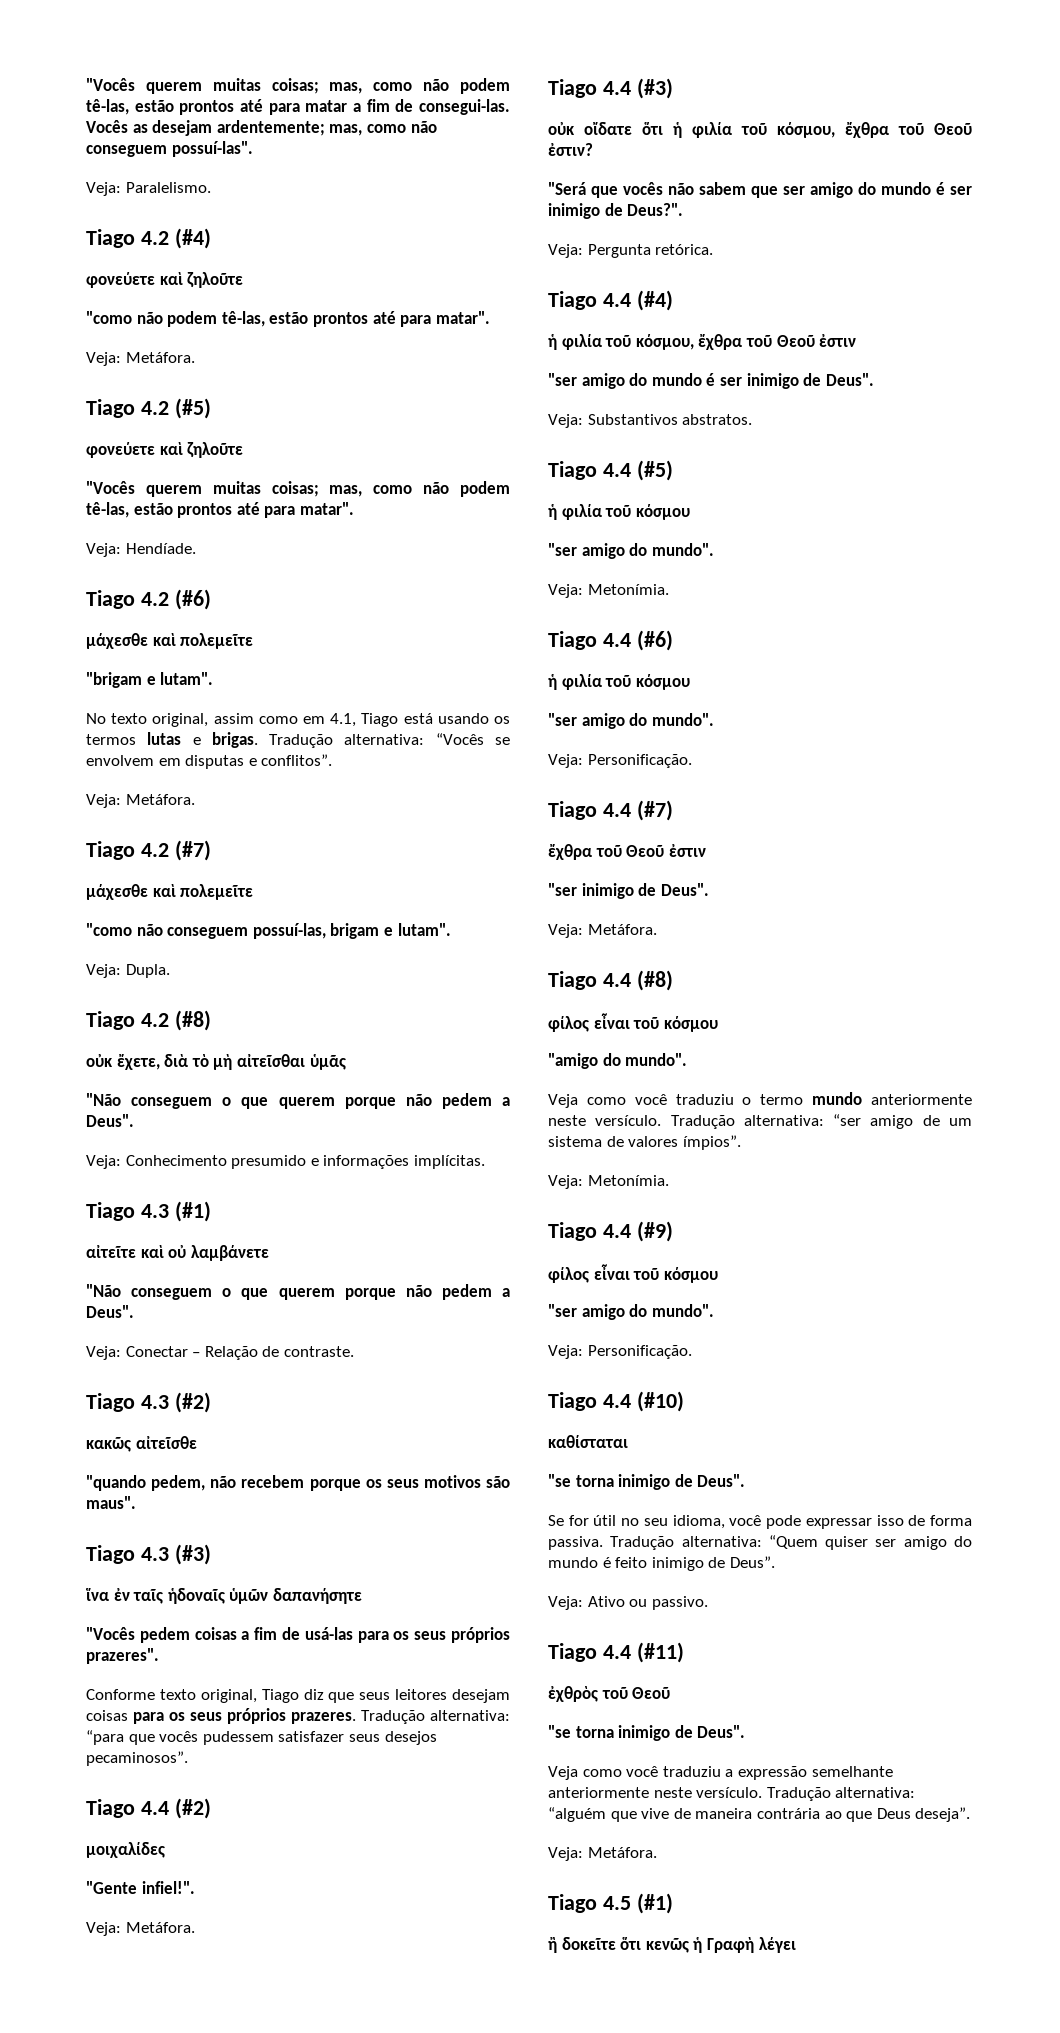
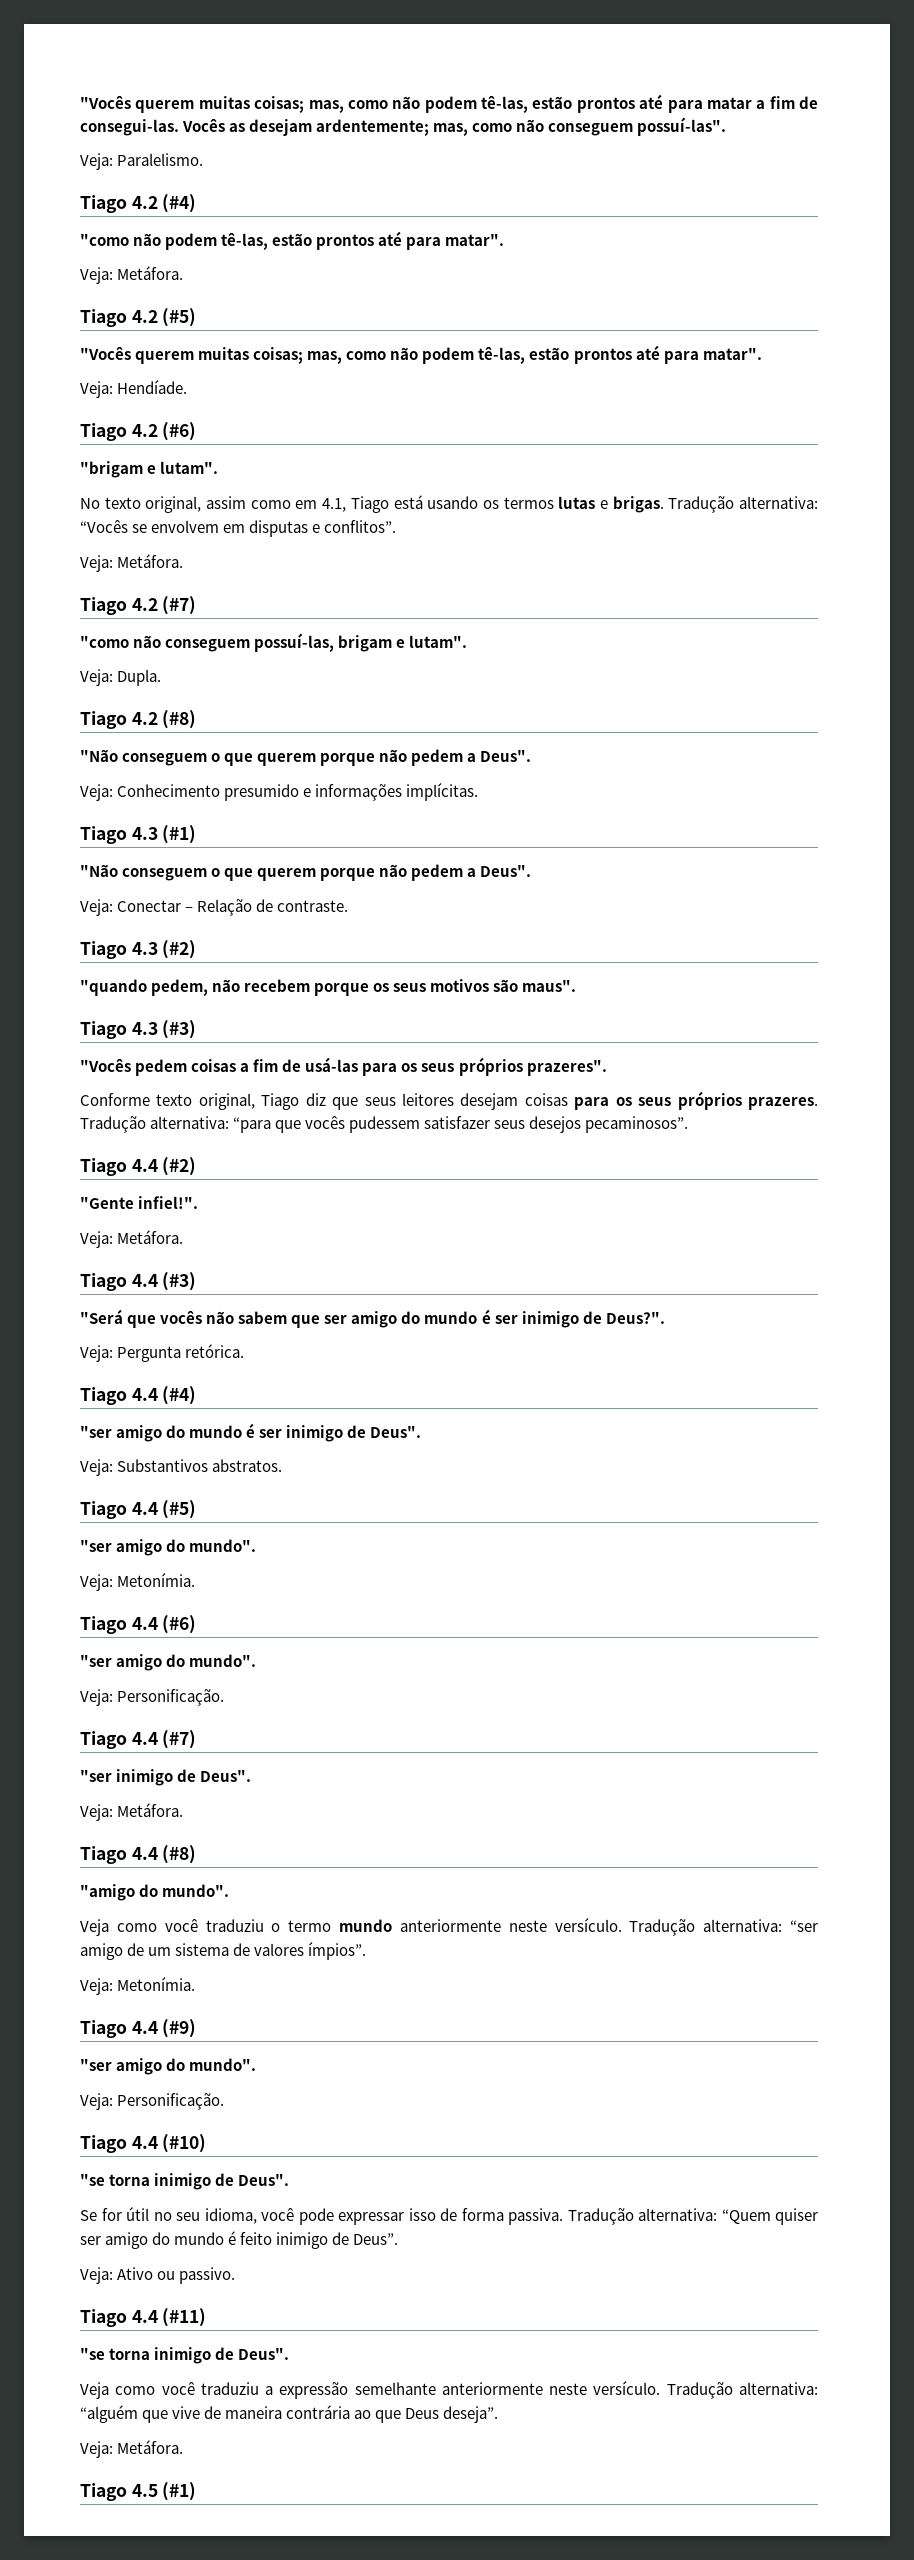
[86,272,244,288] // φονεύετε καὶ ζηλοῦτε -> (197, 203) none
[86,442,244,458] // φονεύετε καὶ ζηλοῦτε -> (197, 317) none
[86,633,254,649] // μάχεσθε καὶ πολεμεῖτε -> (197, 431) none
[86,884,254,900] // μάχεσθε καὶ πολεμεῖτε -> (197, 605) none
[86,1054,346,1070] // οὐκ ἔχετε, διὰ τὸ μὴ αἰτεῖσθαι ὑμᾶς -> (197, 719) none
[86,1245,269,1261] // αἰτεῖτε καὶ οὐ λαμβάνετε -> (197, 834) none
[86,1436,197,1452] // κακῶς αἰτεῖσθε -> (197, 949) none
[85,1588,362,1604] // ἵνα ἐν ταῖς ἡδοναῖς ὑμῶν δαπανήσητε -> (197, 1029) none
[86,1842,165,1858] // μοιχαλίδες -> (197, 1166) none
[548,122,972,138] [548,143,593,156] // οὐκ οἴδατε ὅτι ἡ φιλία τοῦ κόσμου, ἔχθρα τοῦ Θεοῦ ἐστιν? -> (197, 1281) none
[548,334,857,350] // ἡ φιλία τοῦ κόσμου, ἔχθρα τοῦ Θεοῦ ἐστιν -> (197, 1395) none
[548,504,690,520] // ἡ φιλία τοῦ κόσμου -> (197, 1509) none
[548,674,690,690] // ἡ φιλία τοῦ κόσμου -> (197, 1624) none
[548,844,706,860] // ἔχθρα τοῦ Θεοῦ ἐστιν -> (197, 1739) none
[548,1013,718,1032] // φίλος εἶναι τοῦ κόσμου -> (197, 1854) none
[548,1264,718,1283] // φίλος εἶναι τοῦ κόσμου -> (197, 2028) none
[548,1435,628,1448] // καθίσταται -> (207, 2143) none
[548,1686,671,1702] // ἐχθρὸς τοῦ Θεοῦ -> (207, 2317) none
[548,1937,796,1953] // ἢ δοκεῖτε ὅτι κενῶς ἡ Γραφὴ λέγει -> (197, 2491) none

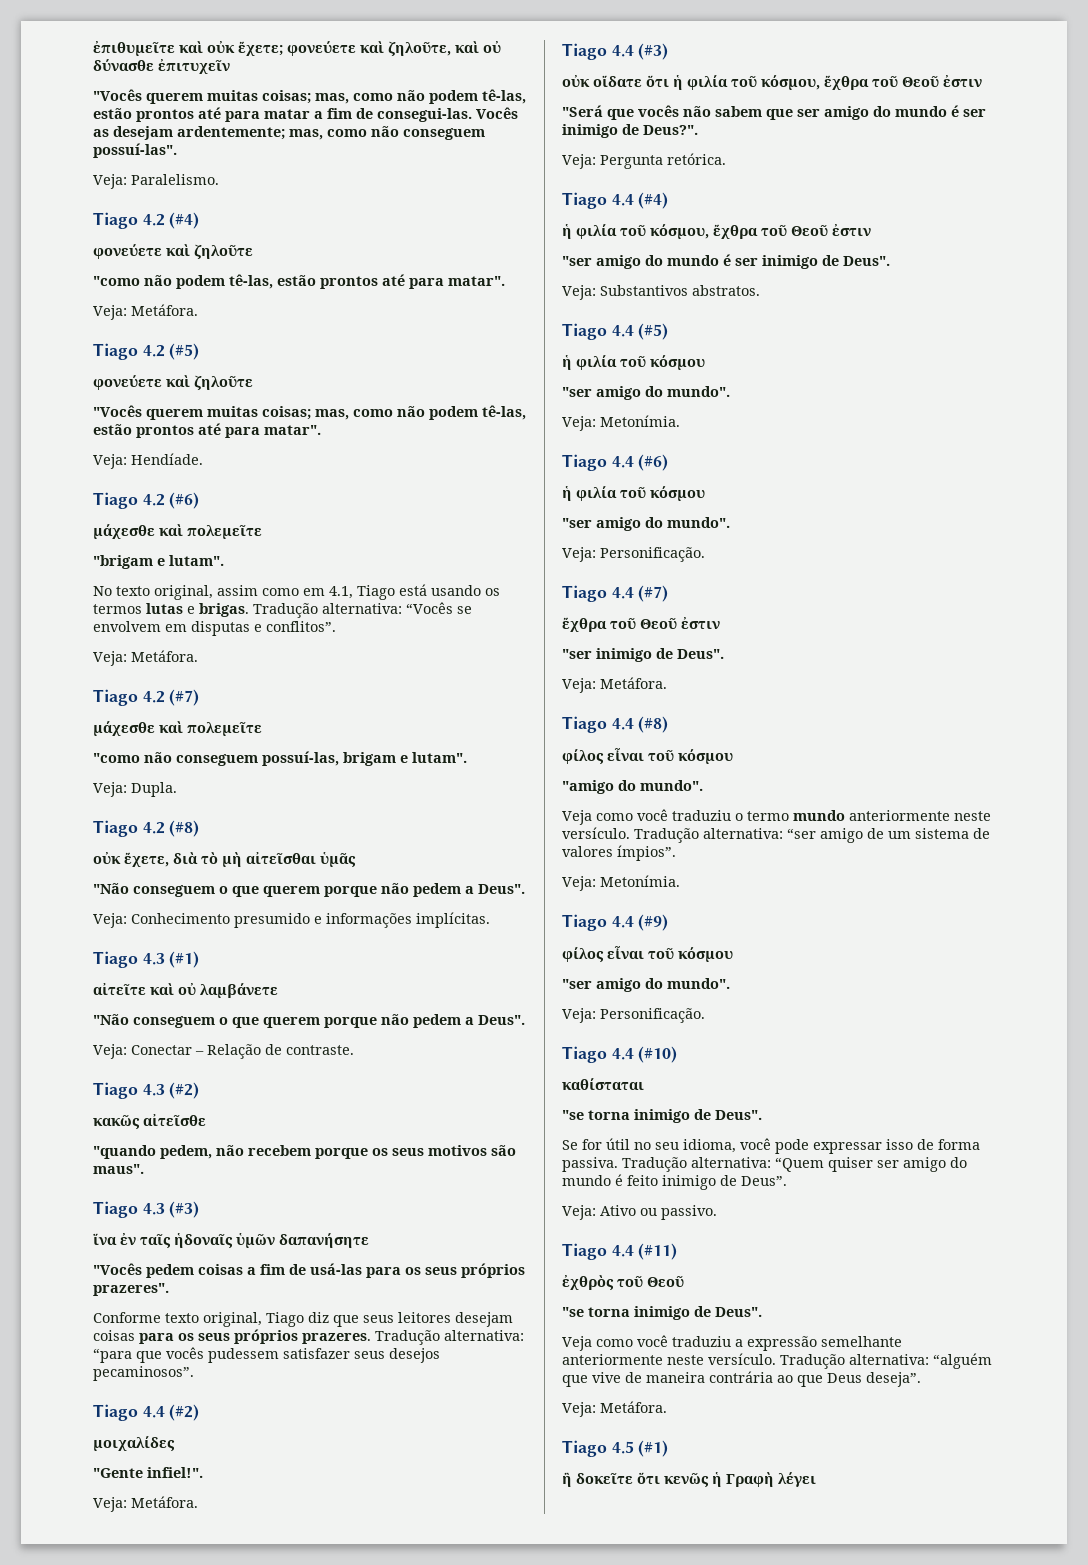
(80, 102) none -> [93,41,501,57] [93,59,230,74] ἐπιθυμεῖτε καὶ οὐκ ἔχετε; φονεύετε καὶ ζηλοῦτε, καὶ οὐ δύνασθε ἐπιτυχεῖν //
(197, 203) none -> [93,244,253,260] // φονεύετε καὶ ζηλοῦτε
(197, 317) none -> [93,375,253,391] // φονεύετε καὶ ζηλοῦτε
(197, 431) none -> [93,524,262,539] // μάχεσθε καὶ πολεμεῖτε
(197, 605) none -> [93,721,262,736] // μάχεσθε καὶ πολεμεῖτε
(197, 719) none -> [93,852,356,868] // οὐκ ἔχετε, διὰ τὸ μὴ αἰτεῖσθαι ὑμᾶς
(197, 834) none -> [93,983,278,998] // αἰτεῖτε καὶ οὐ λαμβάνετε
(197, 949) none -> [93,1114,206,1130] // κακῶς αἰτεῖσθε
(197, 1029) none -> [93,1233,369,1249] // ἵνα ἐν ταῖς ἡδοναῖς ὑμῶν δαπανήσητε
(197, 1166) none -> [93,1436,175,1452] // μοιχαλίδες
(197, 1281) none -> [562,75,982,90] // οὐκ οἴδατε ὅτι ἡ φιλία τοῦ κόσμου, ἔχθρα τοῦ Θεοῦ ἐστιν
(197, 1395) none -> [562,224,871,239] // ἡ φιλία τοῦ κόσμου, ἔχθρα τοῦ Θεοῦ ἐστιν
(197, 1509) none -> [562,355,705,370] // ἡ φιλία τοῦ κόσμου
(197, 1624) none -> [562,486,705,501] // ἡ φιλία τοῦ κόσμου
(197, 1739) none -> [562,617,720,632] // ἔχθρα τοῦ Θεοῦ ἐστιν
(197, 1854) none -> [562,748,733,765] // φίλος εἶναι τοῦ κόσμου
(197, 2028) none -> [562,946,733,963] // φίλος εἶναι τοῦ κόσμου
(207, 2143) none -> [562,1078,644,1090] // καθίσταται
(207, 2317) none -> [562,1275,684,1291] // ἐχθρὸς τοῦ Θεοῦ
(197, 2491) none -> [562,1472,816,1488] // ἢ δοκεῖτε ὅτι κενῶς ἡ Γραφὴ λέγει

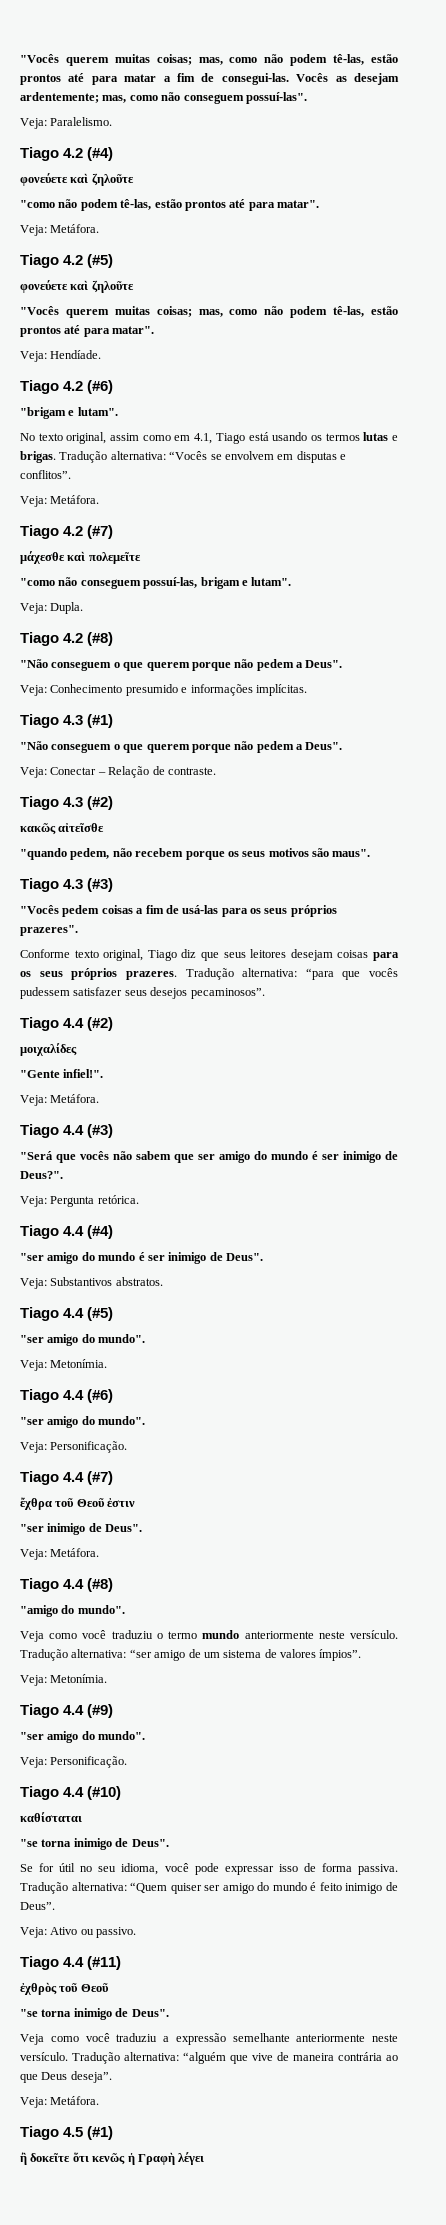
[93,41,501,57] [93,59,230,74] ἐπιθυμεῖτε καὶ οὐκ ἔχετε; φονεύετε καὶ ζηλοῦτε, καὶ οὐ δύνασθε ἐπιτυχεῖν // -> (20, 58) none
[93,524,262,539] // μάχεσθε καὶ πολεμεῖτε -> (114, 387) none
[93,852,356,868] // οὐκ ἔχετε, διὰ τὸ μὴ αἰτεῖσθαι ὑμᾶς -> (114, 639) none
[93,983,278,998] // αἰτεῖτε καὶ οὐ λαμβάνετε -> (114, 721) none
[93,1233,369,1249] // ἵνα ἐν ταῖς ἡδοναῖς ὑμῶν δαπανήσητε -> (114, 885) none
[562,75,982,90] // οὐκ οἴδατε ὅτι ἡ φιλία τοῦ κόσμου, ἔχθρα τοῦ Θεοῦ ἐστιν -> (114, 1131) none
[562,224,871,239] // ἡ φιλία τοῦ κόσμου, ἔχθρα τοῦ Θεοῦ ἐστιν -> (114, 1232) none
[562,355,705,370] // ἡ φιλία τοῦ κόσμου -> (114, 1314) none
[562,486,705,501] // ἡ φιλία τοῦ κόσμου -> (114, 1396) none
[562,748,733,765] // φίλος εἶναι τοῦ κόσμου -> (114, 1585) none
[562,946,733,963] // φίλος εἶναι τοῦ κόσμου -> (114, 1711) none

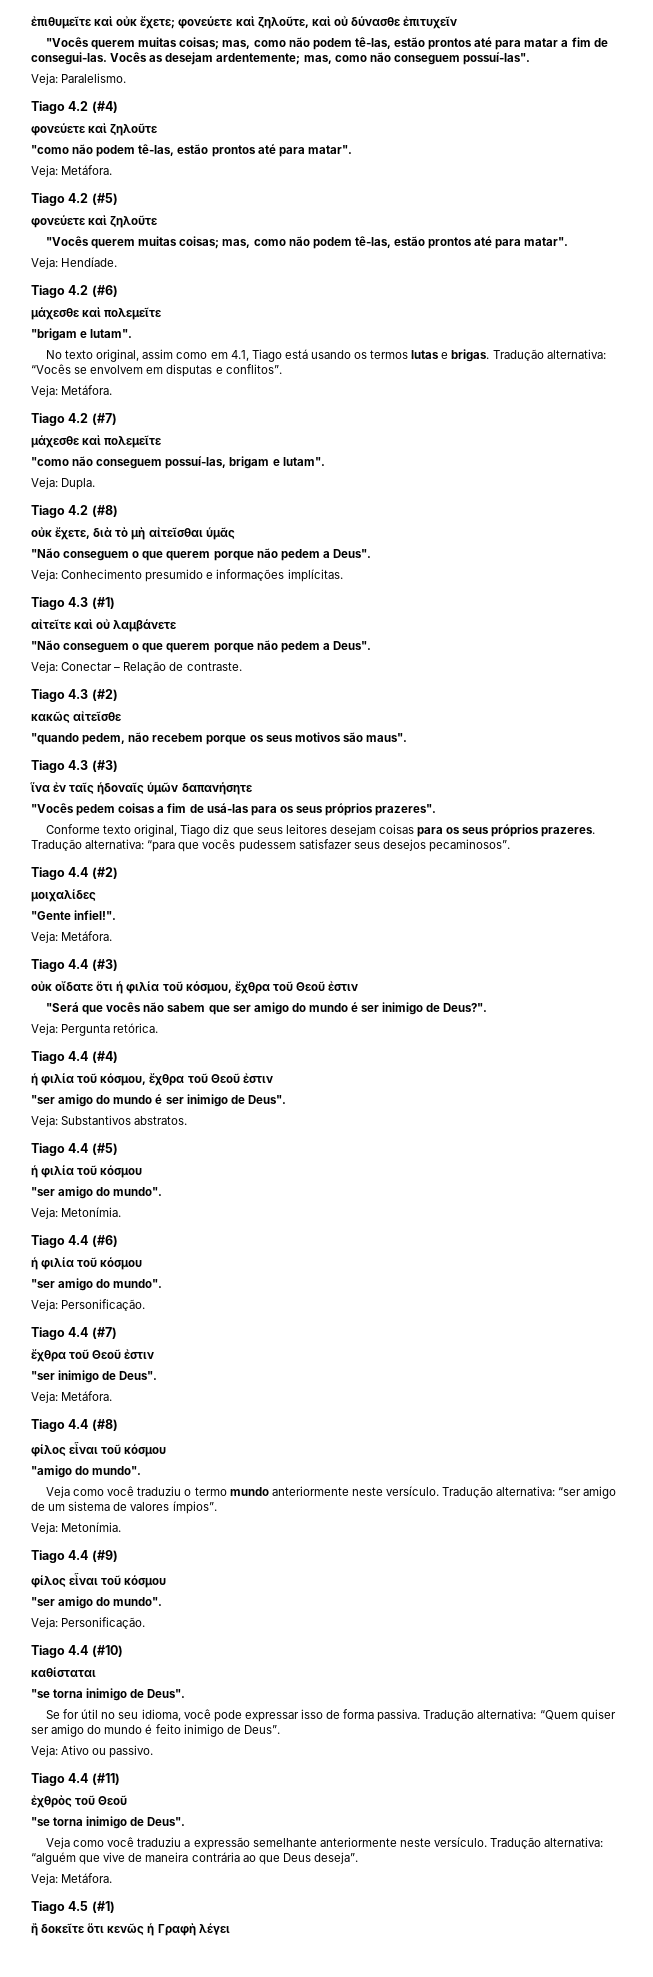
(20, 58) none -> [31,16,458,29] ἐπιθυμεῖτε καὶ οὐκ ἔχετε; φονεύετε καὶ ζηλοῦτε, καὶ οὐ δύνασθε ἐπιτυχεῖν //
(114, 387) none -> [31,307,162,320] // μάχεσθε καὶ πολεμεῖτε
(114, 639) none -> [31,527,235,540] // οὐκ ἔχετε, διὰ τὸ μὴ αἰτεῖσθαι ὑμᾶς
(114, 721) none -> [31,619,177,632] // αἰτεῖτε καὶ οὐ λαμβάνετε
(114, 885) none -> [30,782,252,795] // ἵνα ἐν ταῖς ἡδοναῖς ὑμῶν δαπανήσητε
(114, 1131) none -> [31,981,359,994] // οὐκ οἴδατε ὅτι ἡ φιλία τοῦ κόσμου, ἔχθρα τοῦ Θεοῦ ἐστιν
(114, 1232) none -> [31,1073,273,1086] // ἡ φιλία τοῦ κόσμου, ἔχθρα τοῦ Θεοῦ ἐστιν
(114, 1314) none -> [31,1165,143,1178] // ἡ φιλία τοῦ κόσμου
(114, 1396) none -> [31,1257,143,1270] // ἡ φιλία τοῦ κόσμου
(114, 1585) none -> [31,1441,167,1457] // φίλος εἶναι τοῦ κόσμου
(114, 1711) none -> [31,1572,167,1588] // φίλος εἶναι τοῦ κόσμου

